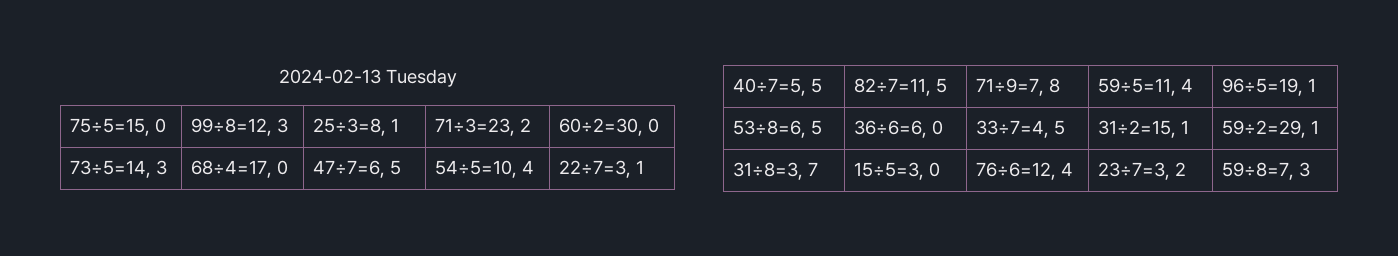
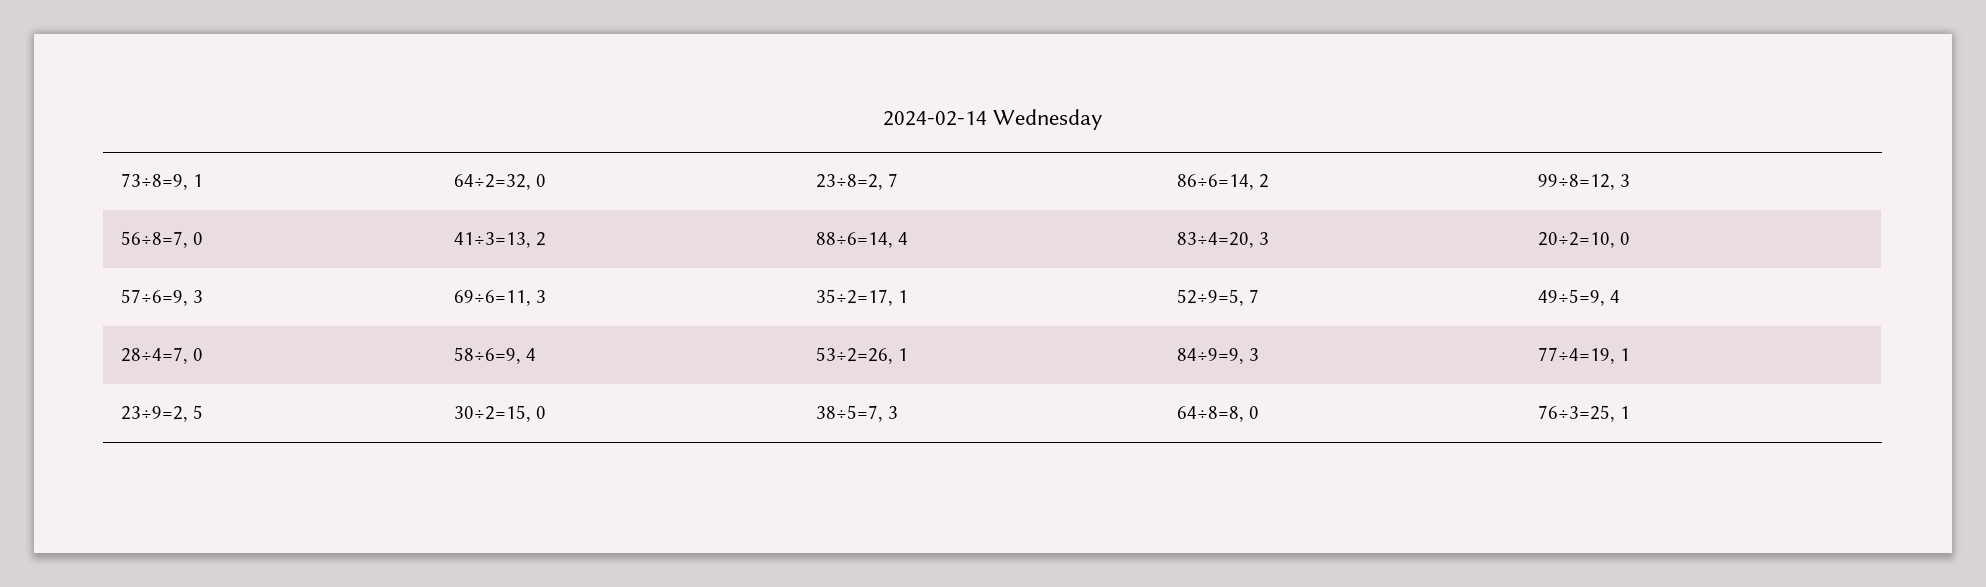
[278,69,457,87] [69,118,166,136] [190,118,288,136] [312,118,399,136] [434,118,531,136] [558,118,659,136] [69,160,167,178] [190,160,288,178] [312,160,401,178] [434,160,534,178] [558,160,644,178] [732,78,822,96] [853,78,947,96] [975,78,1060,96] [1097,78,1193,96] [1221,78,1316,96] [732,120,822,138] [853,120,943,138] [975,120,1065,138] [1097,120,1189,138] [1221,120,1319,138] [732,162,818,180] [853,162,940,180] [975,162,1073,180] [1097,162,1186,180] [1221,162,1310,180] 2024-02-13 Tuesday // 75÷5=15, 0 | 99÷8=12, 3 | 25÷3=8, 1 | 71÷3=23, 2 | 60÷2=30, 0 // 73÷5=14, 3 | 68÷4=17, 0 | 47÷7=6, 5 | 54÷5=10, 4 | 22÷7=3, 1 // 40÷7=5, 5 | 82÷7=11, 5 | 71÷9=7, 8 | 59÷5=11, 4 | 96÷5=19, 1 // 53÷8=6, 5 | 36÷6=6, 0 | 33÷7=4, 5 | 31÷2=15, 1 | 59÷2=29, 1 // 31÷8=3, 7 | 15÷5=3, 0 | 76÷6=12, 4 | 23÷7=3, 2 | 59÷8=7, 3 -> [882,109,1104,130] [120,173,204,190] [453,174,547,190] [815,173,899,190] [1176,174,1270,190] [1537,174,1631,190] [120,231,204,248] [453,232,547,248] [815,232,909,248] [1176,232,1270,248] [1537,232,1631,248] [120,289,204,306] [453,290,547,306] [815,289,909,306] [1176,289,1260,306] [1537,289,1621,306] [120,347,204,364] [453,347,537,364] [815,347,909,364] [1176,348,1260,364] [1537,347,1631,364] [120,405,204,422] [453,405,547,422] [815,405,899,422] [1176,406,1260,422] [1537,405,1631,422] 2024-02-14 Wednesday // 73÷8=9, 1 | 64÷2=32, 0 | 23÷8=2, 7 | 86÷6=14, 2 | 99÷8=12, 3 // 56÷8=7, 0 | 41÷3=13, 2 | 88÷6=14, 4 | 83÷4=20, 3 | 20÷2=10, 0 // 57÷6=9, 3 | 69÷6=11, 3 | 35÷2=17, 1 | 52÷9=5, 7 | 49÷5=9, 4 // 28÷4=7, 0 | 58÷6=9, 4 | 53÷2=26, 1 | 84÷9=9, 3 | 77÷4=19, 1 // 23÷9=2, 5 | 30÷2=15, 0 | 38÷5=7, 3 | 64÷8=8, 0 | 76÷3=25, 1

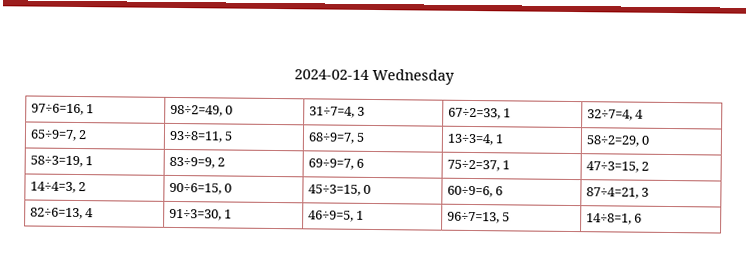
[120,173,204,190] [453,174,547,190] [815,173,899,190] [1176,174,1270,190] [1537,174,1631,190] [120,231,204,248] [453,232,547,248] [815,232,909,248] [1176,232,1270,248] [1537,232,1631,248] [120,289,204,306] [453,290,547,306] [815,289,909,306] [1176,289,1260,306] [1537,289,1621,306] [120,347,204,364] [453,347,537,364] [815,347,909,364] [1176,348,1260,364] [1537,347,1631,364] [120,405,204,422] [453,405,547,422] [815,405,899,422] [1176,406,1260,422] [1537,405,1631,422] 73÷8=9, 1 | 64÷2=32, 0 | 23÷8=2, 7 | 86÷6=14, 2 | 99÷8=12, 3 // 56÷8=7, 0 | 41÷3=13, 2 | 88÷6=14, 4 | 83÷4=20, 3 | 20÷2=10, 0 // 57÷6=9, 3 | 69÷6=11, 3 | 35÷2=17, 1 | 52÷9=5, 7 | 49÷5=9, 4 // 28÷4=7, 0 | 58÷6=9, 4 | 53÷2=26, 1 | 84÷9=9, 3 | 77÷4=19, 1 // 23÷9=2, 5 | 30÷2=15, 0 | 38÷5=7, 3 | 64÷8=8, 0 | 76÷3=25, 1 -> [30,103,95,116] [169,104,234,117] [308,106,366,118] [447,107,512,120] [586,109,645,121] [29,129,88,141] [168,130,234,143] [307,132,366,144] [446,133,504,146] [585,135,650,147] [29,155,94,168] [168,156,226,169] [307,158,365,170] [446,159,511,172] [585,161,650,173] [29,181,87,193] [168,182,233,195] [307,184,372,196] [446,185,504,198] [585,187,650,199] [29,207,95,220] [168,208,233,221] [307,210,365,222] [446,211,511,224] [585,213,643,225] 97÷6=16, 1 | 98÷2=49, 0 | 31÷7=4, 3 | 67÷2=33, 1 | 32÷7=4, 4 // 65÷9=7, 2 | 93÷8=11, 5 | 68÷9=7, 5 | 13÷3=4, 1 | 58÷2=29, 0 // 58÷3=19, 1 | 83÷9=9, 2 | 69÷9=7, 6 | 75÷2=37, 1 | 47÷3=15, 2 // 14÷4=3, 2 | 90÷6=15, 0 | 45÷3=15, 0 | 60÷9=6, 6 | 87÷4=21, 3 // 82÷6=13, 4 | 91÷3=30, 1 | 46÷9=5, 1 | 96÷7=13, 5 | 14÷8=1, 6

